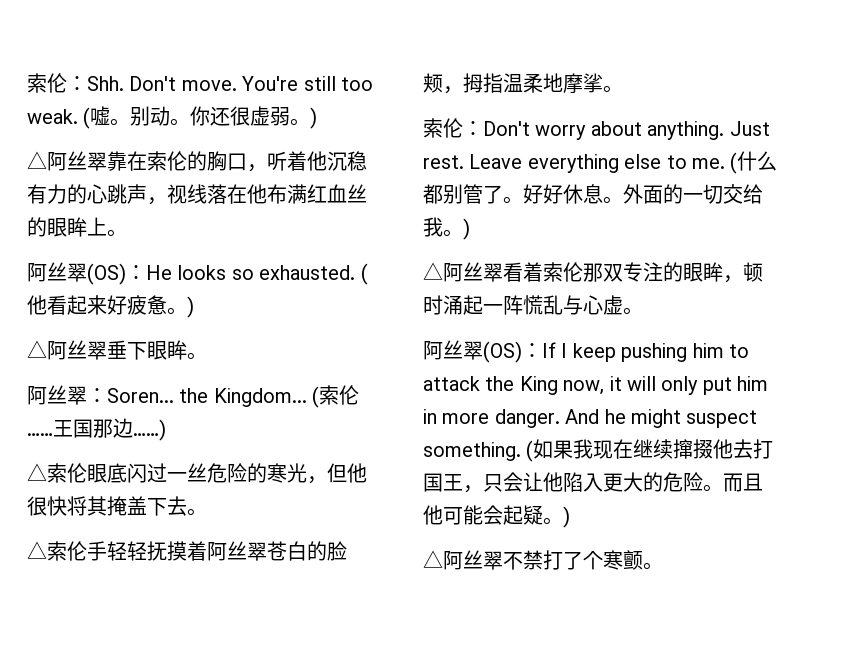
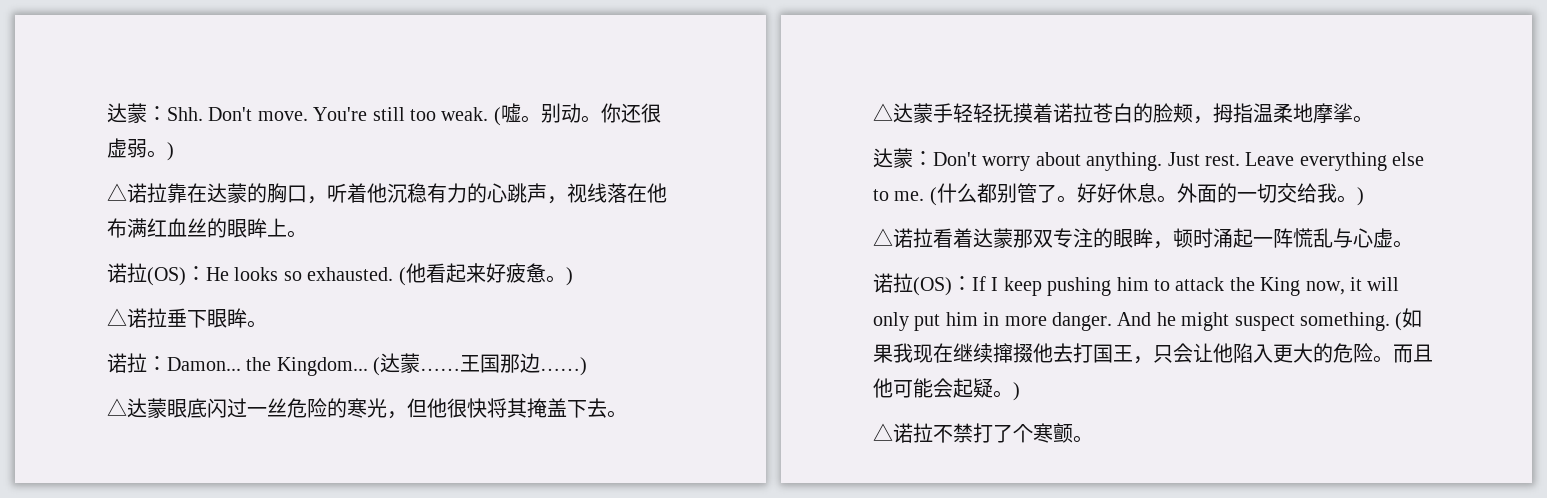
[27,73,67,93] 索伦 -> [107,103,147,123] 达蒙
[47,151,187,171] 阿丝翠靠在索伦 -> [127,183,247,203] 诺拉靠在达蒙
[27,262,87,282] 阿丝翠 -> [107,263,147,283] 诺拉
[47,340,107,360] 阿丝翠 -> [127,308,167,328] 诺拉
[27,385,174,405] 阿丝翠：Soren... -> [107,353,241,373] 诺拉：Damon...
[319,385,360,405] 索伦 -> [380,353,421,373] 达蒙
[47,463,87,483] 索伦 -> [127,398,167,418] 达蒙
[47,541,87,561] 索伦 -> [893,103,933,123] 达蒙
[207,541,267,561] 阿丝翠 -> [1053,103,1093,123] 诺拉
[423,118,463,138] 索伦 -> [873,148,913,168] 达蒙
[443,262,583,282] 阿丝翠看着索伦 -> [893,228,1013,248] 诺拉看着达蒙
[423,340,483,360] 阿丝翠 -> [873,273,913,293] 诺拉
[443,550,503,570] 阿丝翠 -> [893,423,933,443] 诺拉

